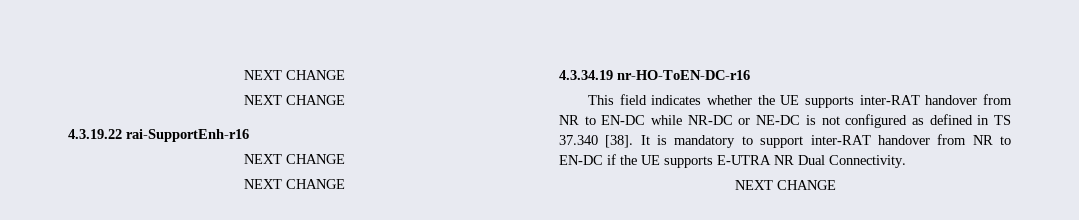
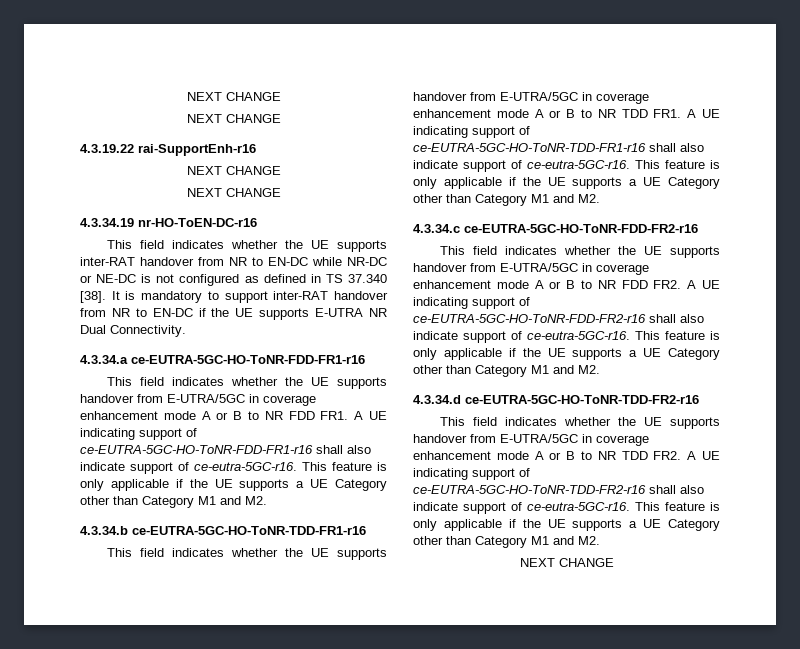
(906, 161) none -> [80,355,365,364] [107,377,387,389] [80,394,316,406] [80,411,388,420] [80,428,197,440] [80,445,371,454] [80,462,387,474] [80,479,387,491] [80,496,267,508] [80,526,366,535] [107,548,387,560] [413,92,649,104] [413,109,721,118] [413,126,530,138] [413,143,704,152] [413,160,720,172] [413,177,720,189] [413,194,600,206] [413,224,698,233] [440,246,720,258] [413,263,649,275] [413,280,721,289] [413,297,530,309] [413,314,704,323] [413,331,720,343] [413,348,720,360] [413,365,600,377] [413,395,699,404] [440,417,720,429] [413,434,649,446] [413,451,721,460] [413,468,530,480] [413,485,704,494] [413,502,720,514] [413,519,720,531] [413,536,600,548] // 4.3.34.a ce-EUTRA-5GC-HO-ToNR-FDD-FR1-r16 // This field indicates whether the UE supports handover from E-UTRA/5GC in coverage enhancement mode A or B to NR FDD FR1. A UE indicating support of ce-EUTRA-5GC-HO-ToNR-FDD-FR1-r16 shall also indicate support of ce-eutra-5GC-r16. This feature is only applicable if the UE supports a UE Category other than Category M1 and M2. // 4.3.34.b ce-EUTRA-5GC-HO-ToNR-TDD-FR1-r16 // This field indicates whether the UE supports handover from E-UTRA/5GC in coverage enhancement mode A or B to NR TDD FR1. A UE indicating support of ce-EUTRA-5GC-HO-ToNR-TDD-FR1-r16 shall also indicate support of ce-eutra-5GC-r16. This feature is only applicable if the UE supports a UE Category other than Category M1 and M2. // 4.3.34.c ce-EUTRA-5GC-HO-ToNR-FDD-FR2-r16 // This field indicates whether the UE supports handover from E-UTRA/5GC in coverage enhancement mode A or B to NR FDD FR2. A UE indicating support of ce-EUTRA-5GC-HO-ToNR-FDD-FR2-r16 shall also indicate support of ce-eutra-5GC-r16. This feature is only applicable if the UE supports a UE Category other than Category M1 and M2. // 4.3.34.d ce-EUTRA-5GC-HO-ToNR-TDD-FR2-r16 // This field indicates whether the UE supports handover from E-UTRA/5GC in coverage enhancement mode A or B to NR TDD FR2. A UE indicating support of ce-EUTRA-5GC-HO-ToNR-TDD-FR2-r16 shall also indicate support of ce-eutra-5GC-r16. This feature is only applicable if the UE supports a UE Category other than Category M1 and M2.

